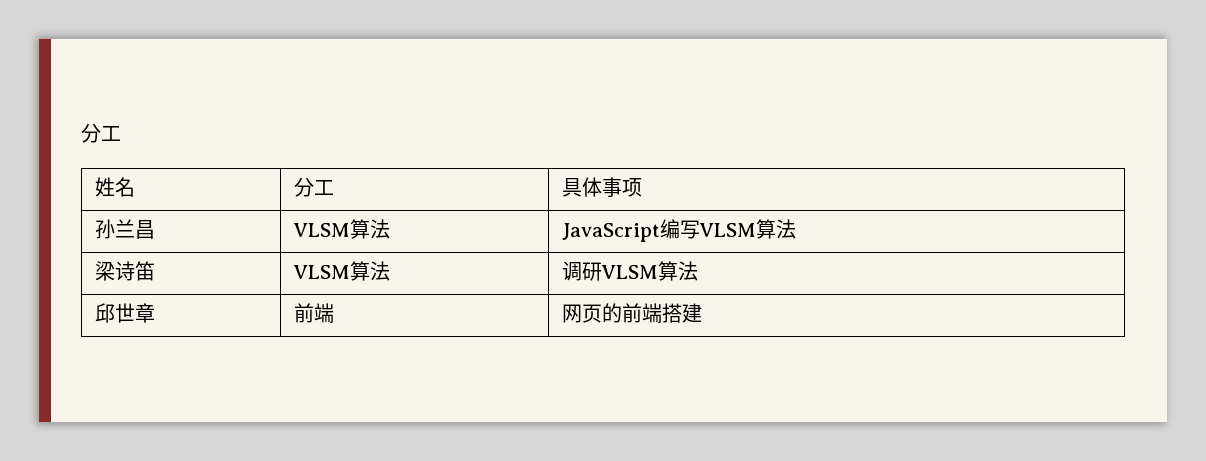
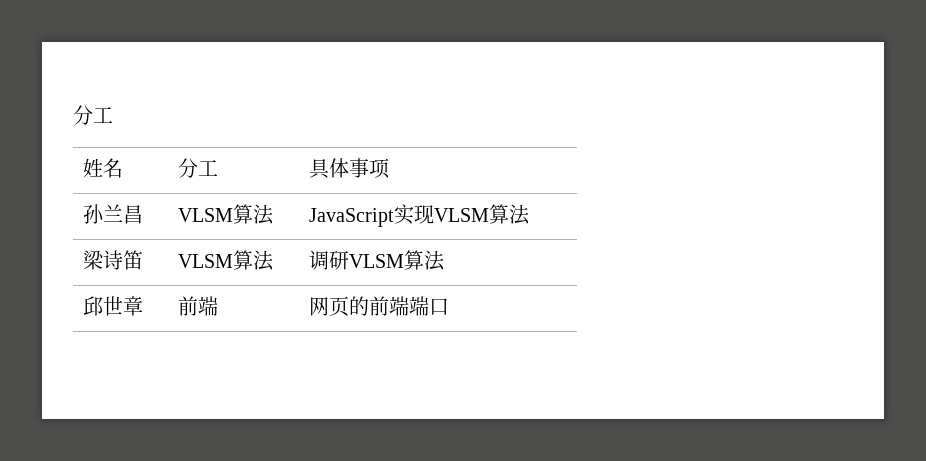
[660,219,701,239] 编写 -> [394,204,435,225] 实现
[662,303,703,323] 搭建 -> [409,296,450,316] 端口

